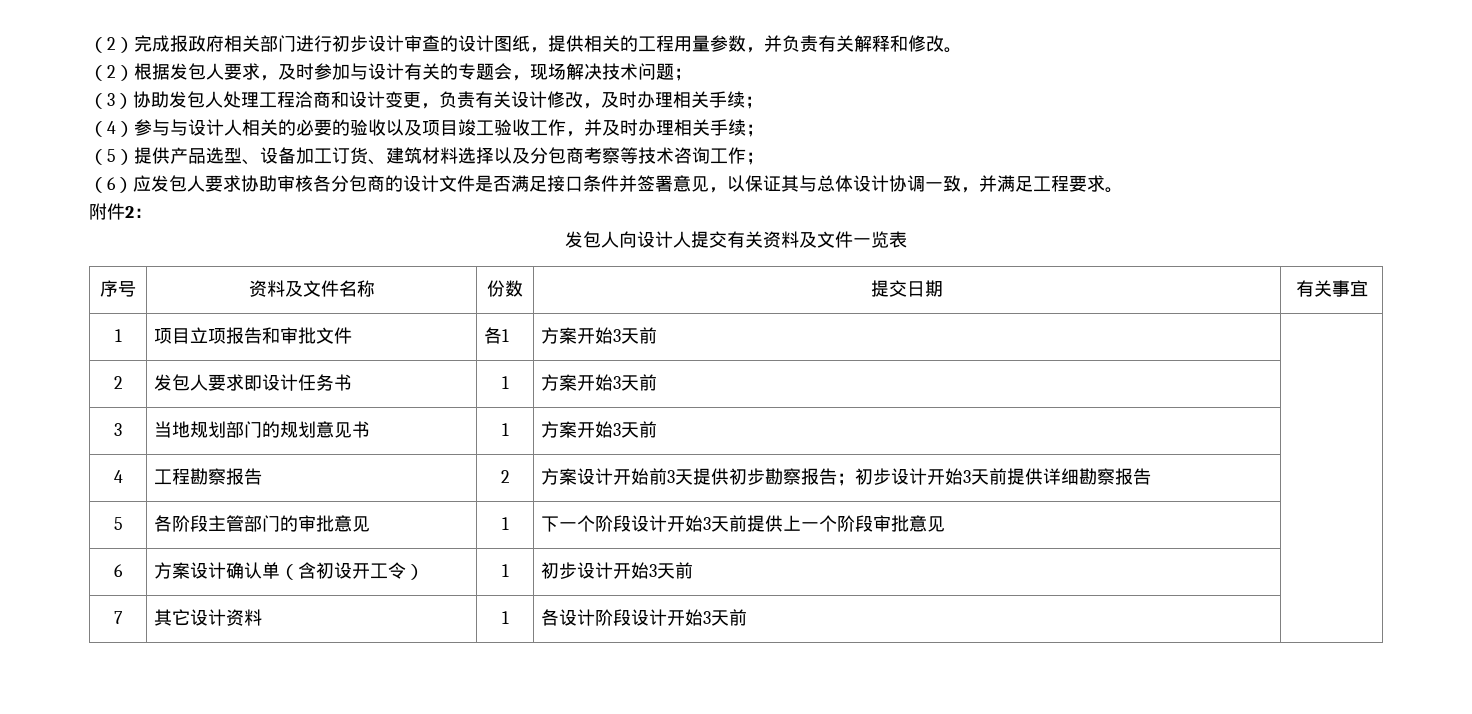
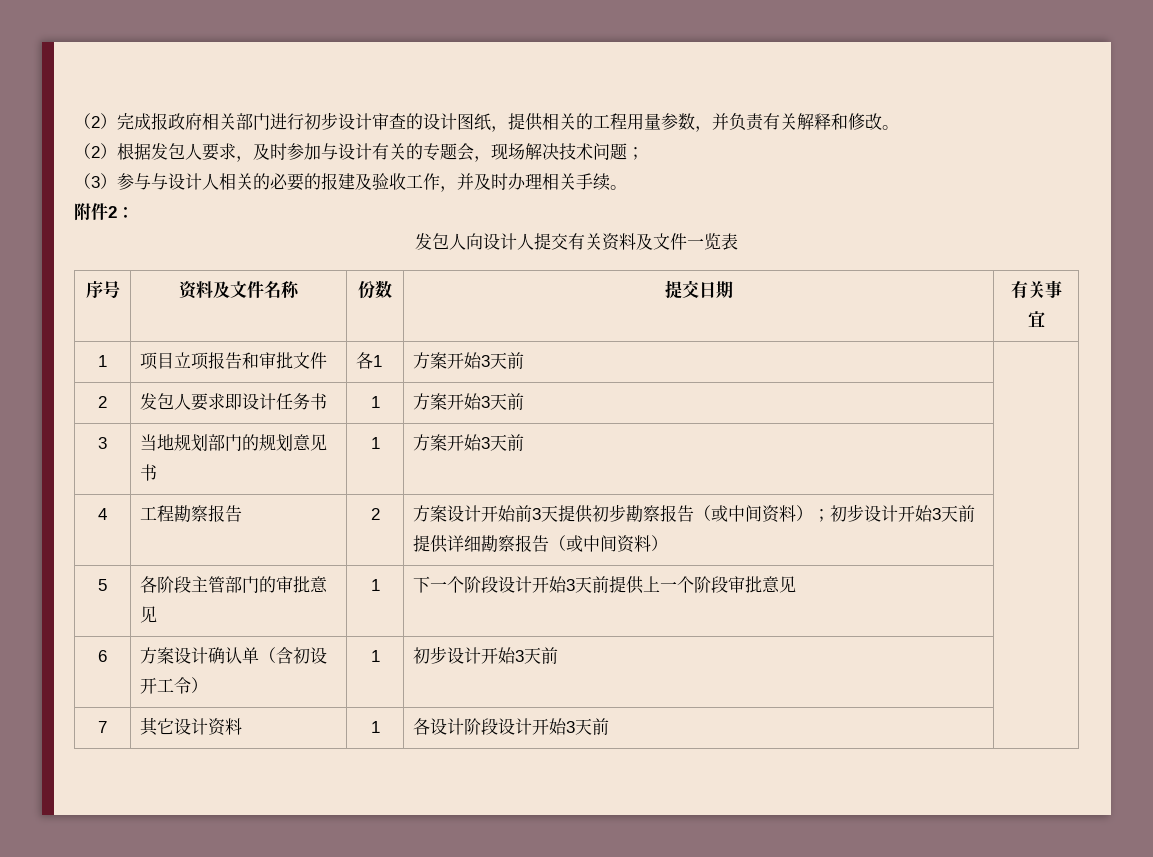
[133,91,763,109] [89,121,134,137] 协助发包人处理工程洽商和设计变更，负责有关设计修改，及时办理相关手续； // （4） -> (117, 181) none
[350,119,494,136] 验收以及项目竣工 -> [321,173,372,190] 报建及
[746,124,764,137] [89,147,764,165] [89,175,1105,193] ； // （5）提供产品选型、设备加工订货、建筑材料选择以及分包商考察等技术咨询工作； // （6）应发包人要求协助审核各分包商的设计文件是否满足接口条件并签署意见，以保证其与总体设计协调一致，并满足工程要求 -> (610, 182) none
(837, 476) none -> [693,505,813,523] （或中间资料）
(1151, 476) none -> [548,535,668,553] （或中间资料）

